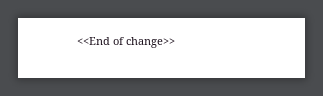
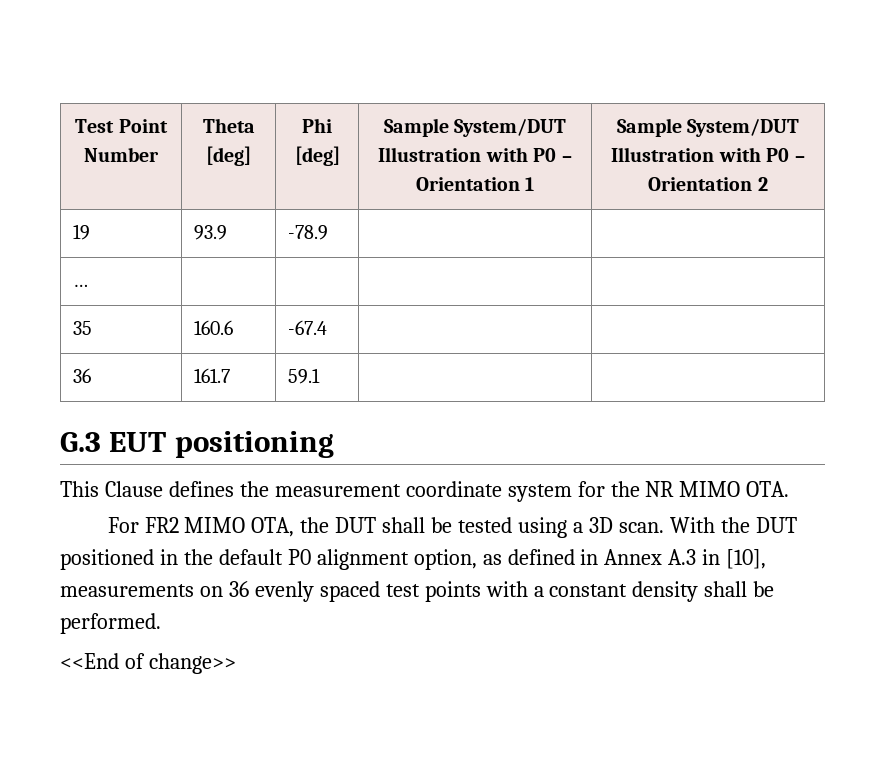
(77, 41) none -> [75,119,168,133] [84,147,159,162] [202,118,255,133] [206,146,251,166] [302,118,332,133] [294,146,340,166] [383,118,567,137] [378,147,572,162] [415,177,535,191] [616,118,800,137] [611,147,805,162] [648,177,768,191] [73,224,91,240] [194,225,228,240] [288,225,329,240] [73,284,89,287] [73,321,93,335] [194,320,234,335] [288,320,328,335] [73,368,92,383] [194,368,231,383] [288,368,321,384] [60,431,334,458] [60,481,790,502] [107,517,797,538] [60,549,767,570] [60,581,775,602] [60,613,161,634] Test Point Number | Theta [deg] | Phi [deg] | Sample System/DUT Illustration with P0 – Orientation 1 | Sample System/DUT Illustration with P0 – Orientation 2 // 19 | 93.9 | -78.9 | | // … | | | | // 35 | 160.6 | -67.4 | | // 36 | 161.7 | 59.1 | | // G.3 EUT positioning // This Clause defines the measurement coordinate system for the NR MIMO OTA. // For FR2 MIMO OTA, the DUT shall be tested using a 3D scan. With the DUT positioned in the default P0 alignment option, as defined in Annex A.3 in [10], measurements on 36 evenly spaced test points with a constant density shall be performed. //

